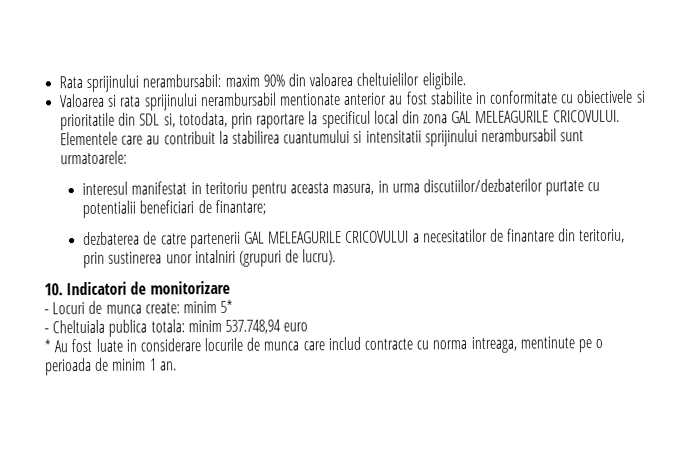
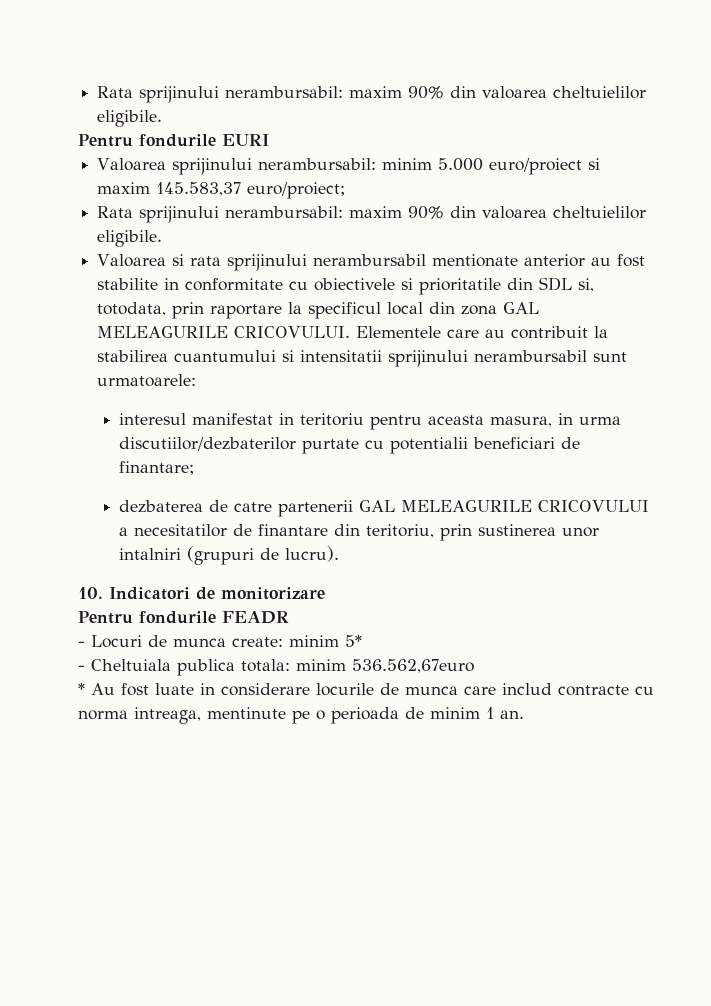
[59,72,466,92] Rata sprijinului nerambursabil: maxim 90% din valoarea cheltuielilor eligibile. -> [97,86,647,103] [97,110,163,127] [78,134,269,147] [97,158,601,175] [97,182,346,199] [97,206,647,223] [97,230,163,247] Rata sprijinului nerambursabil: maxim 90% din valoarea cheltuielilor eligibile. // Pentru fondurile EURI // Valoarea sprijinului nerambursabil: minim 5.000 euro/proiect si maxim 145.583,37 euro/proiect; // Rata sprijinului nerambursabil: maxim 90% din valoarea cheltuielilor eligibile.
(230, 287) none -> [78,611,289,624] // Pentru fondurile FEADR
[224,319,309,334] 537.748,94 euro -> [352,659,474,673] 536.562,67euro

